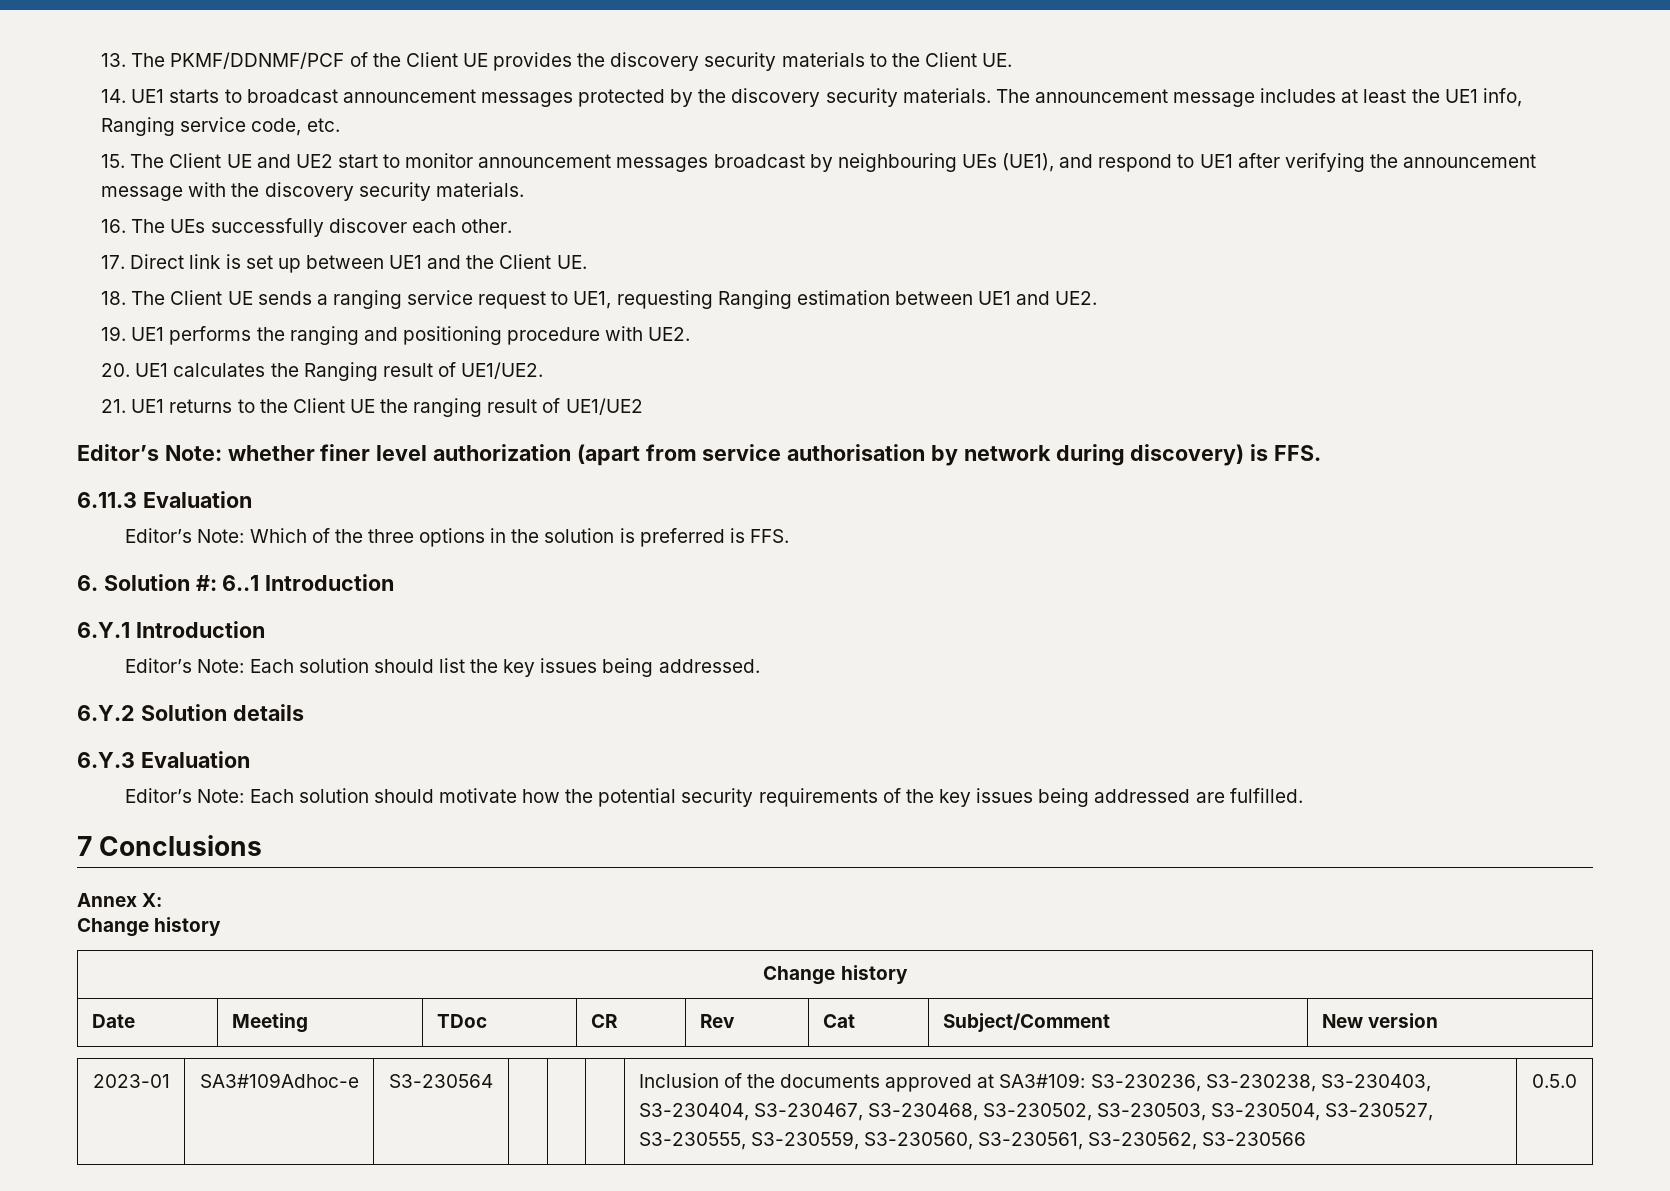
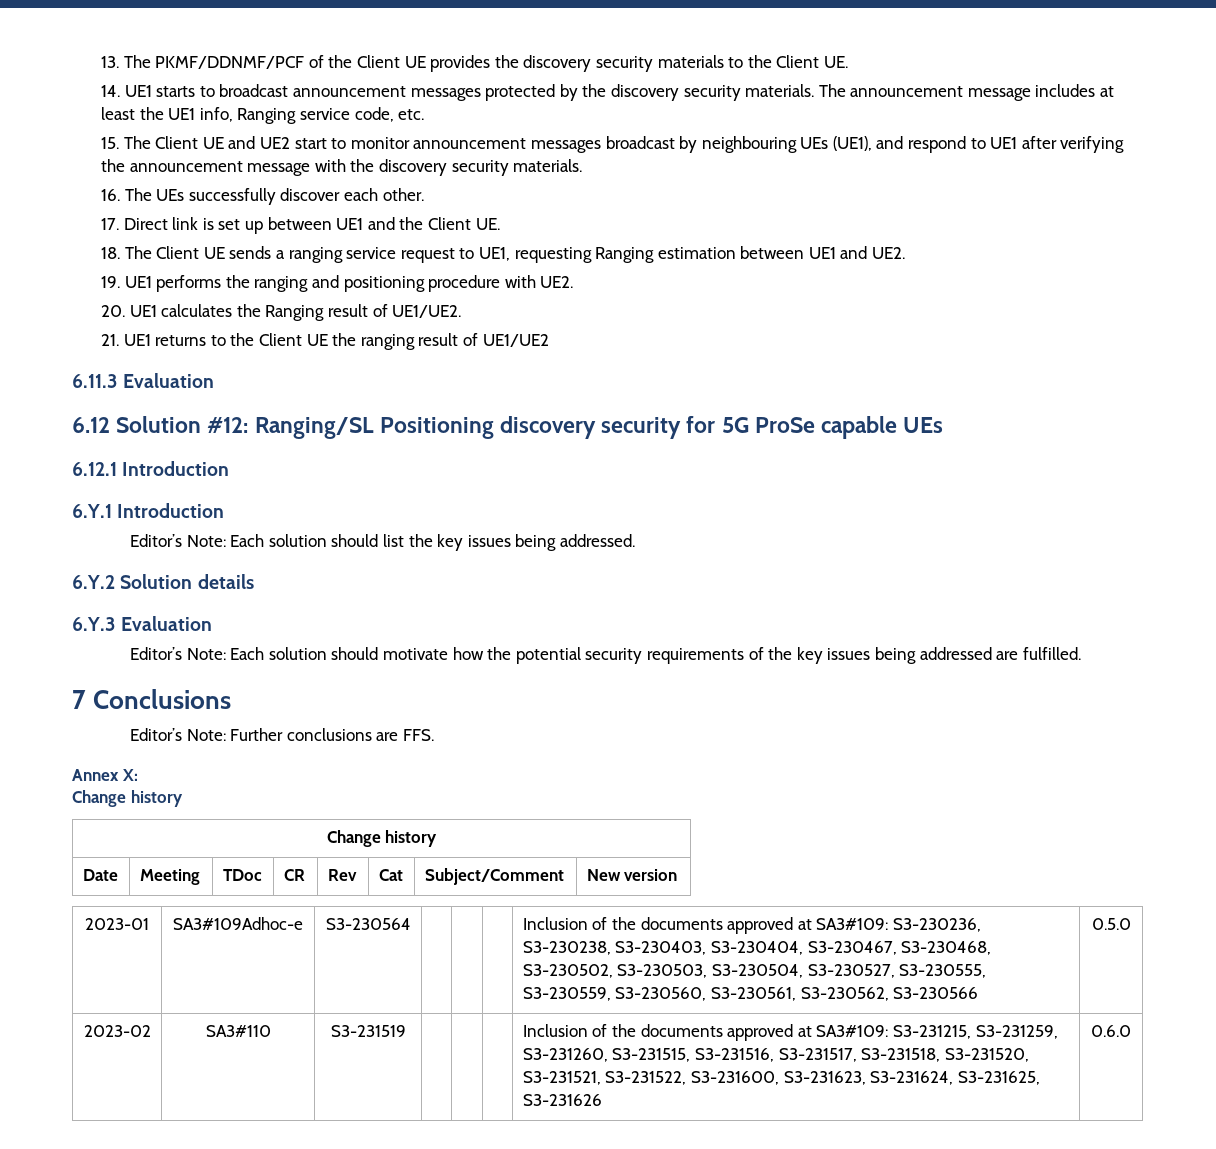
[77,444,1322,466] [77,491,252,508] [125,528,789,547] [77,574,260,591] Editor’s Note: whether finer level authorization (apart from service authorisation by network during discovery) is FFS. // 6.11.3 Evaluation // Editor’s Note: Which of the three options in the solution is preferred is FFS. // 6. Solution #: 6..1 -> [72,373,215,388] [72,416,944,439] [72,462,117,476] 6.11.3 Evaluation // 6.12 Solution #12: Ranging/SL Positioning discovery security for 5G ProSe capable UEs // 6.12.1
(263, 845) none -> [130,728,435,741] // Editor’s Note: Further conclusions are FFS.
(1577, 1081) none -> [83,1025,151,1037] [205,1025,271,1037] [330,1025,406,1037] [522,1024,1058,1041] [522,1048,1029,1062] [522,1071,1040,1085] [522,1094,602,1106] [1091,1025,1131,1037] // 2023-02 | SA3#110 | S3-231519 | | | | Inclusion of the documents approved at SA3#109: S3-231215, S3-231259, S3-231260, S3-231515, S3-231516, S3-231517, S3-231518, S3-231520, S3-231521, S3-231522, S3-231600, S3-231623, S3-231624, S3-231625, S3-231626 | 0.6.0

